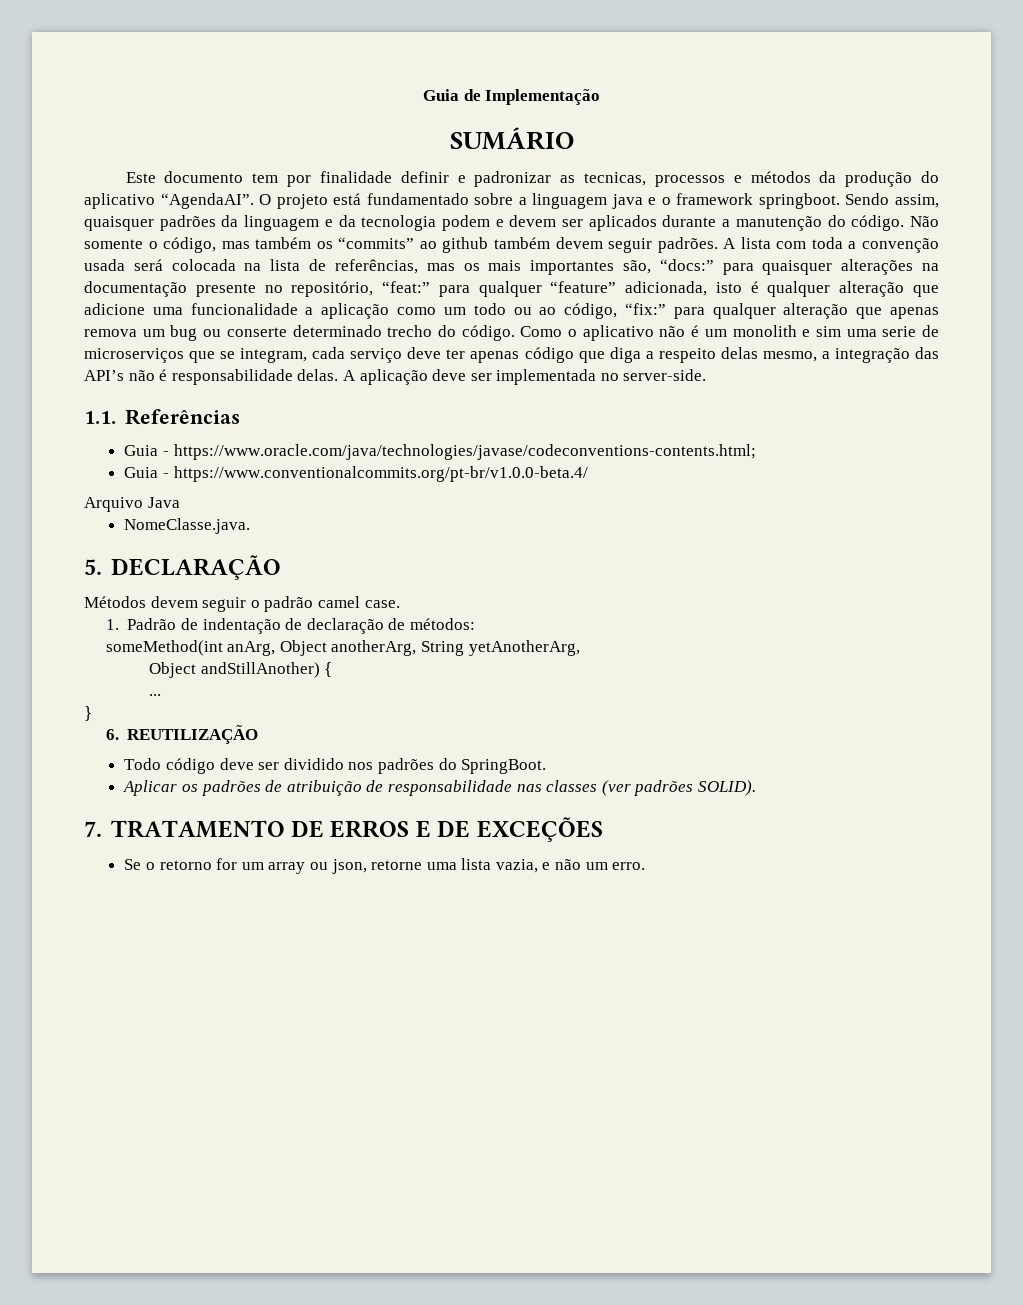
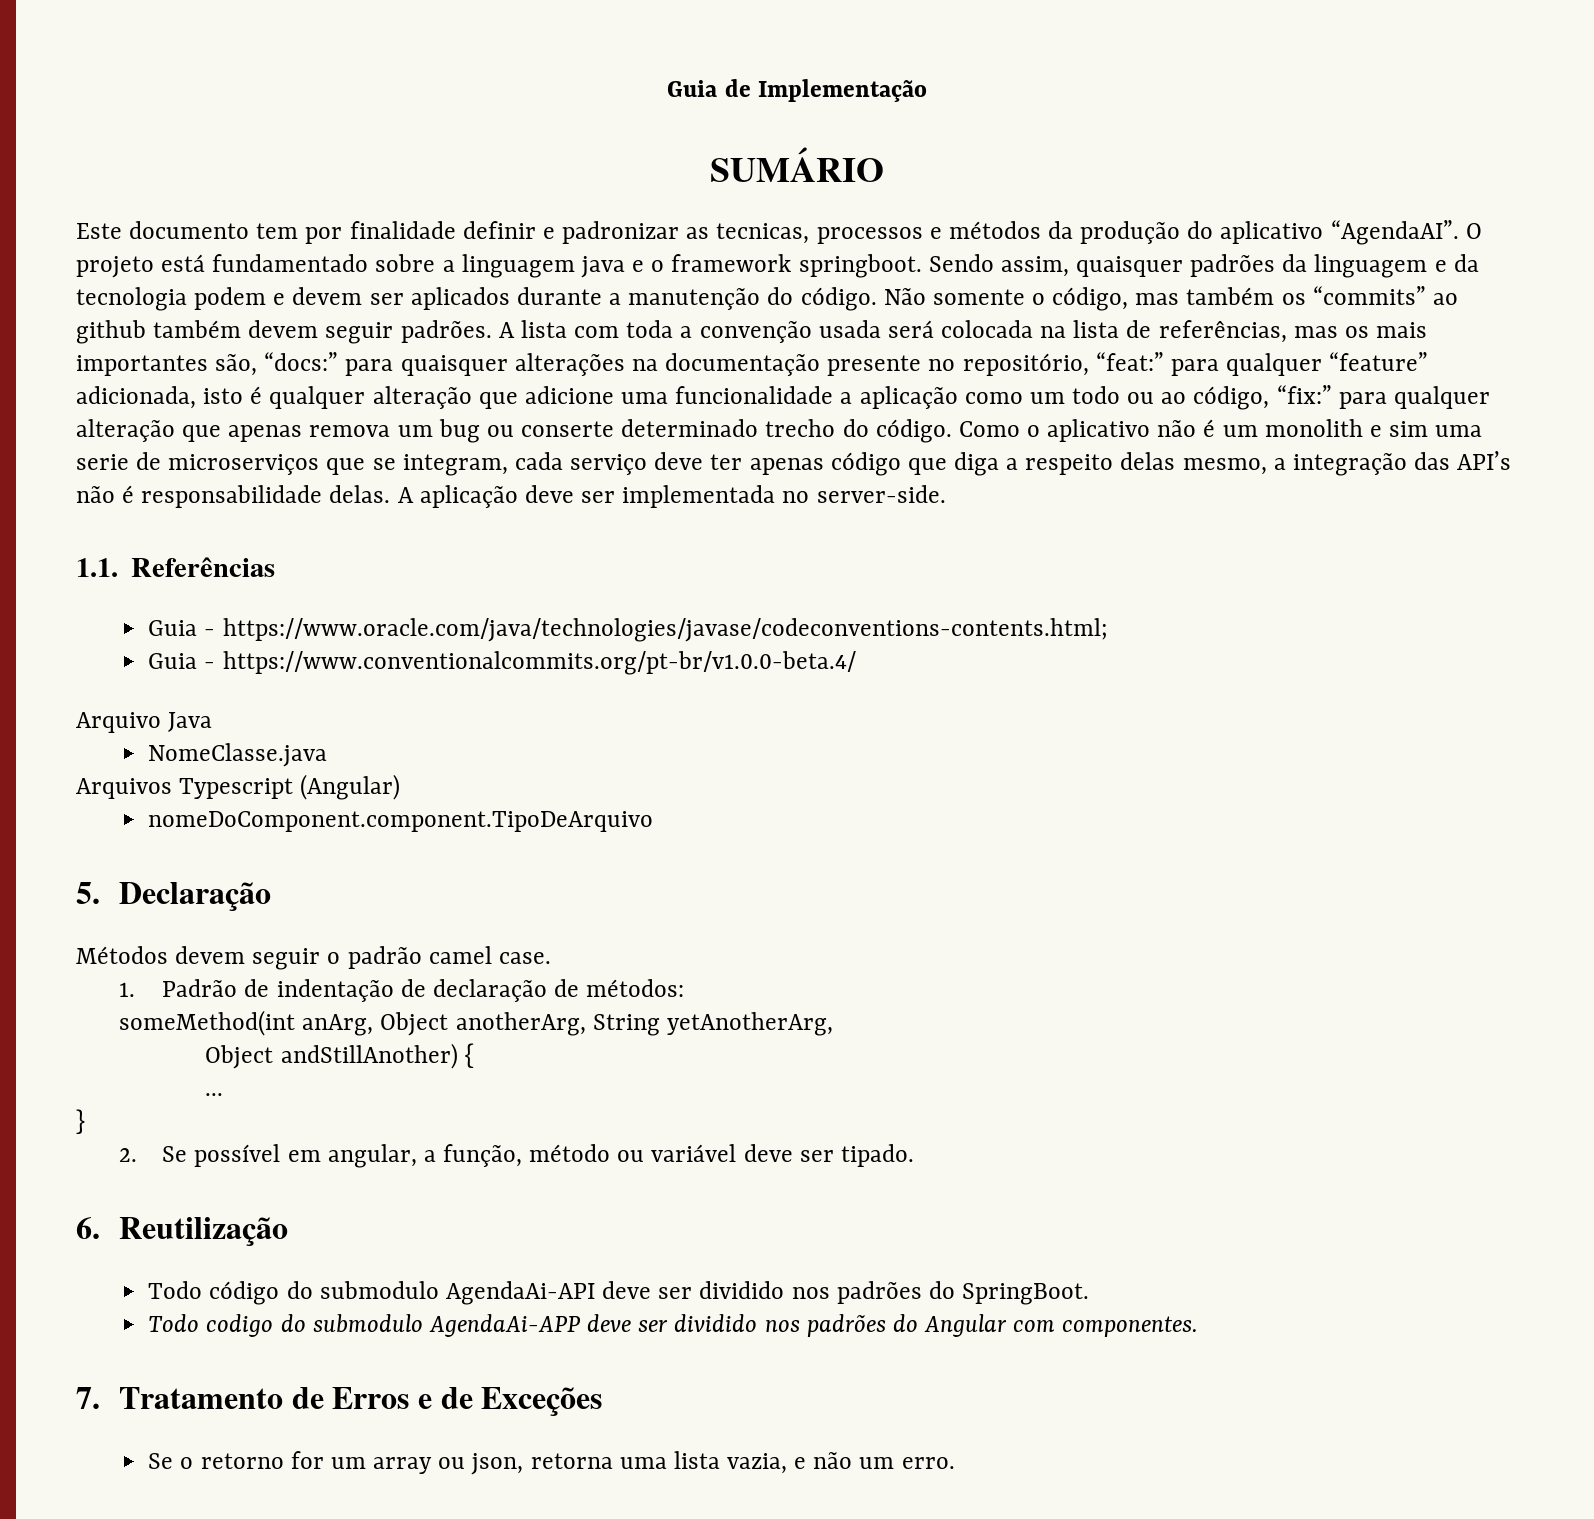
[124,518,251,534] NomeClasse.java. -> [148,743,328,767] [76,774,401,800] [148,811,654,832] NomeClasse.java // Arquivos Typescript (Angular) // nomeDoComponent.component.TipoDeArquivo
[110,555,281,580] DECLARAÇÃO -> [119,882,272,911] Declaração
[105,725,259,744] 6. REUTILIZAÇÃO -> [119,1144,914,1168] [76,1217,289,1246] 2. Se possível em angular, a função, método ou variável deve ser tipado. // 6. Reutilização
(215, 766) none -> [286,1281,595,1305] do submodulo AgendaAi-API
[123,780,756,796] [84,817,603,842] Aplicar os padrões de atribuição de responsabilidade nas classes (ver padrões SOLID). // 7. TRATAMENTO DE ERROS E DE EXCEÇÕES -> [148,1314,1199,1337] [76,1387,603,1416] Todo codigo do submodulo AgendaAi-APP deve ser dividido nos padrões do Angular com componentes. // 7. Tratamento de Erros e de Exceções
[371,860,423,870] retorne -> [530,1453,613,1469] retorna

